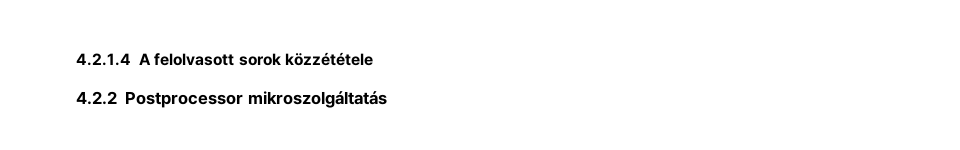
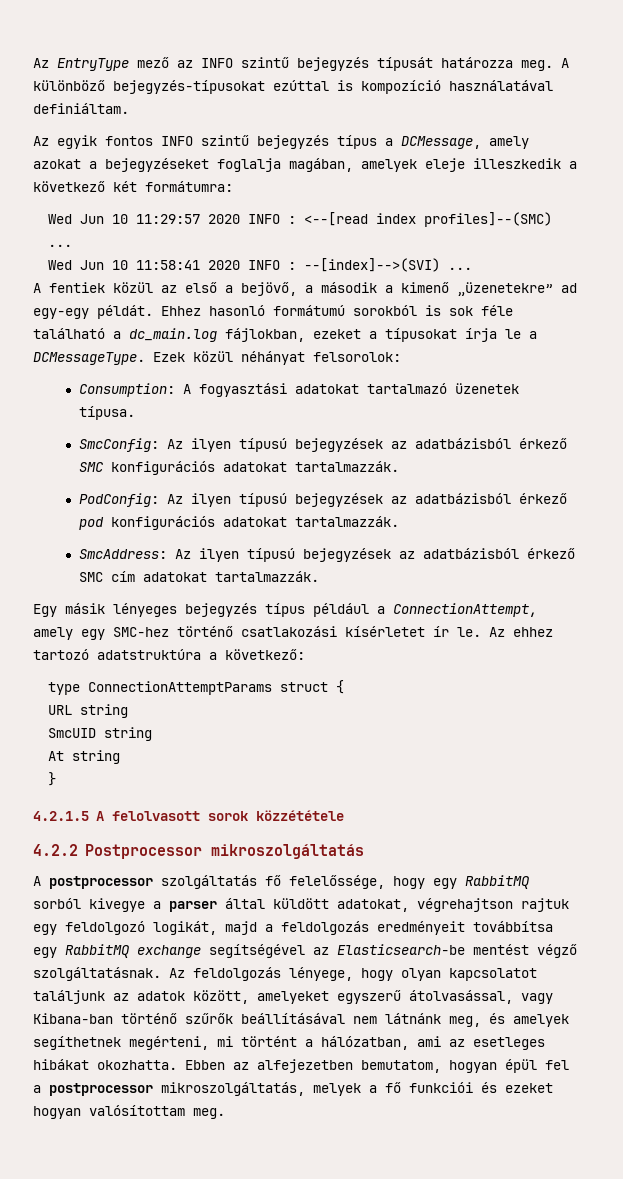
[76,53,131,66] 4.2.1.4 -> [33,57,569,71] [33,80,553,94] [33,103,129,114] [33,135,529,149] [33,158,577,172] [33,181,233,192] [48,212,553,227] [48,244,73,247] [48,258,473,272] [33,282,577,296] [33,305,513,319] [33,328,537,342] [33,351,401,365] [78,383,519,397] [78,406,135,420] [78,438,567,452] [78,461,399,475] [78,493,567,507] [78,516,399,530] [78,548,575,562] [78,571,319,582] [33,603,537,617] [33,626,553,640] [33,649,305,660] [48,680,345,695] [48,704,129,718] [48,727,153,741] [48,750,121,764] [48,772,57,786] [33,811,89,821] Az EntryType mező az INFO szintű bejegyzés típusát határozza meg. A különböző bejegyzés-típusokat ezúttal is kompozíció használatával definiáltam. // Az egyik fontos INFO szintű bejegyzés típus a DCMessage, amely azokat a bejegyzéseket foglalja magában, amelyek eleje illeszkedik a következő két formátumra: // Wed Jun 10 11:29:57 2020 INFO : <--[read index profiles]--(SMC) ... // Wed Jun 10 11:58:41 2020 INFO : --[index]-->(SVI) ... // A fentiek közül az első a bejövő, a második a kimenő „üzenetekre” ad egy-egy példát. Ehhez hasonló formátumú sorokból is sok féle található a dc_main.log fájlokban, ezeket a típusokat írja le a DCMessageType. Ezek közül néhányat felsorolok: // Consumption: A fogyasztási adatokat tartalmazó üzenetek típusa. // SmcConfig: Az ilyen típusú bejegyzések az adatbázisból érkező SMC konfigurációs adatokat tartalmazzák. // PodConfig: Az ilyen típusú bejegyzések az adatbázisból érkező pod konfigurációs adatokat tartalmazzák. // SmcAddress: Az ilyen típusú bejegyzések az adatbázisból érkező SMC cím adatokat tartalmazzák. // Egy másik lényeges bejegyzés típus például a ConnectionAttempt, amely egy SMC-hez történő csatlakozási kísérletet ír le. Az ehhez tartozó adatstruktúra a következő: // type ConnectionAttemptParams struct { // URL string // SmcUID string // At string // } // 4.2.1.5
(387, 99) none -> [33,875,530,889] [33,898,569,912] [33,921,553,935] [33,944,577,958] [33,967,537,981] [33,990,553,1004] [33,1013,569,1027] [33,1036,545,1050] [33,1059,569,1073] [33,1082,553,1096] [33,1105,225,1119] // A postprocessor szolgáltatás fő felelőssége, hogy egy RabbitMQ sorból kivegye a parser által küldött adatokat, végrehajtson rajtuk egy feldolgozó logikát, majd a feldolgozás eredményeit továbbítsa egy RabbitMQ exchange segítségével az Elasticsearch-be mentést végző szolgáltatásnak. Az feldolgozás lényege, hogy olyan kapcsolatot találjunk az adatok között, amelyeket egyszerű átolvasással, vagy Kibana-ban történő szűrők beállításával nem látnánk meg, és amelyek segíthetnek megérteni, mi történt a hálózatban, ami az esetleges hibákat okozhatta. Ebben az alfejezetben bemutatom, hogyan épül fel a postprocessor mikroszolgáltatás, melyek a fő funkciói és ezeket hogyan valósítottam meg.

